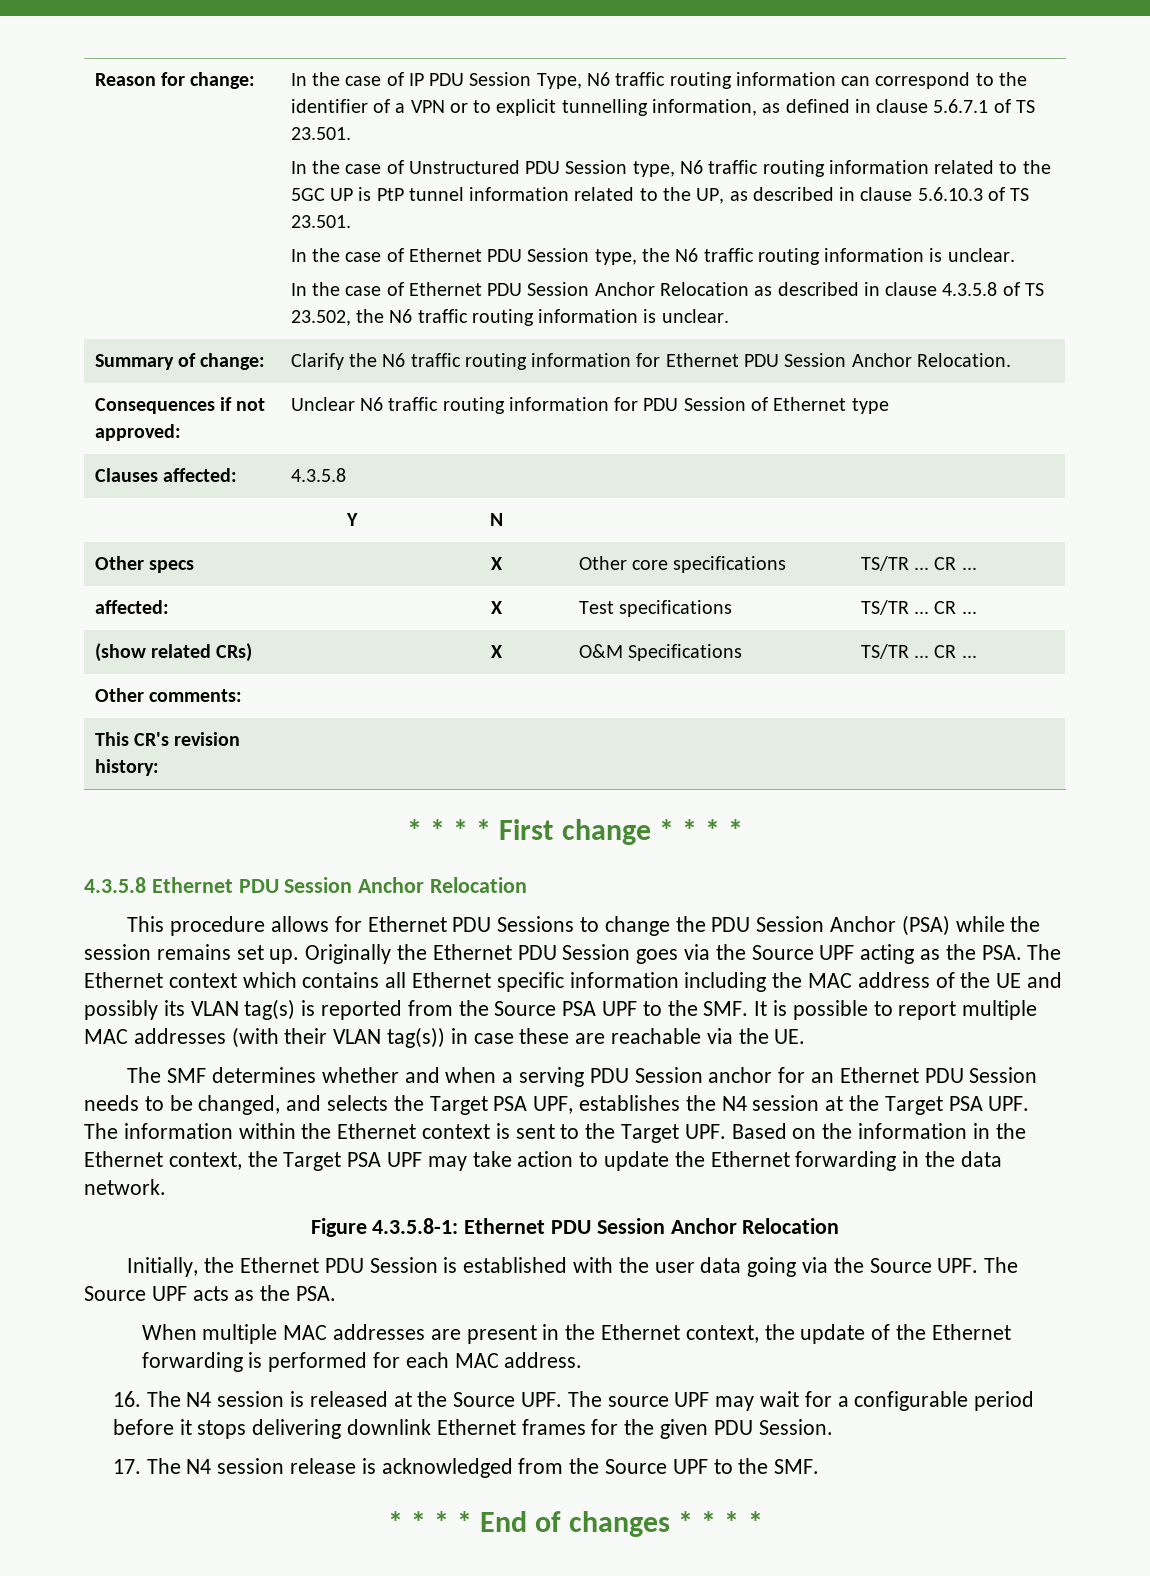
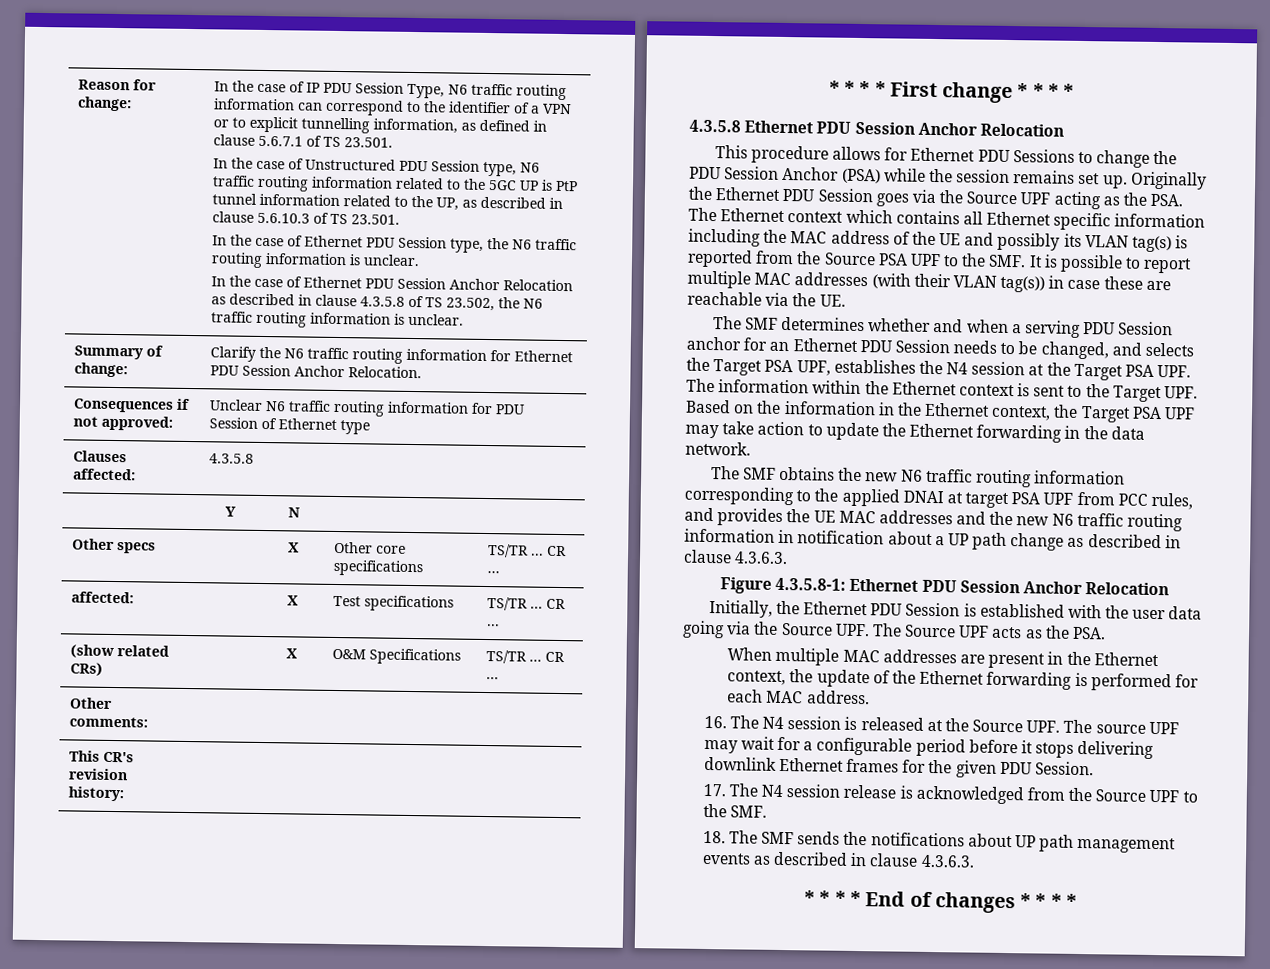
(166, 1187) none -> [710,466,1126,488] [684,486,1194,510] [684,507,1184,532] [684,528,1181,551] [683,549,789,565] // The SMF obtains the new N6 traffic routing information corresponding to the applied DNAI at target PSA UPF from PCC rules, and provides the UE MAC addresses and the new N6 traffic routing information in notification about a UP path change as described in clause 4.3.6.3.
(820, 1466) none -> [702,830,1177,854] [701,851,975,868] // 18. The SMF sends the notifications about UP path management events as described in clause 4.3.6.3.

